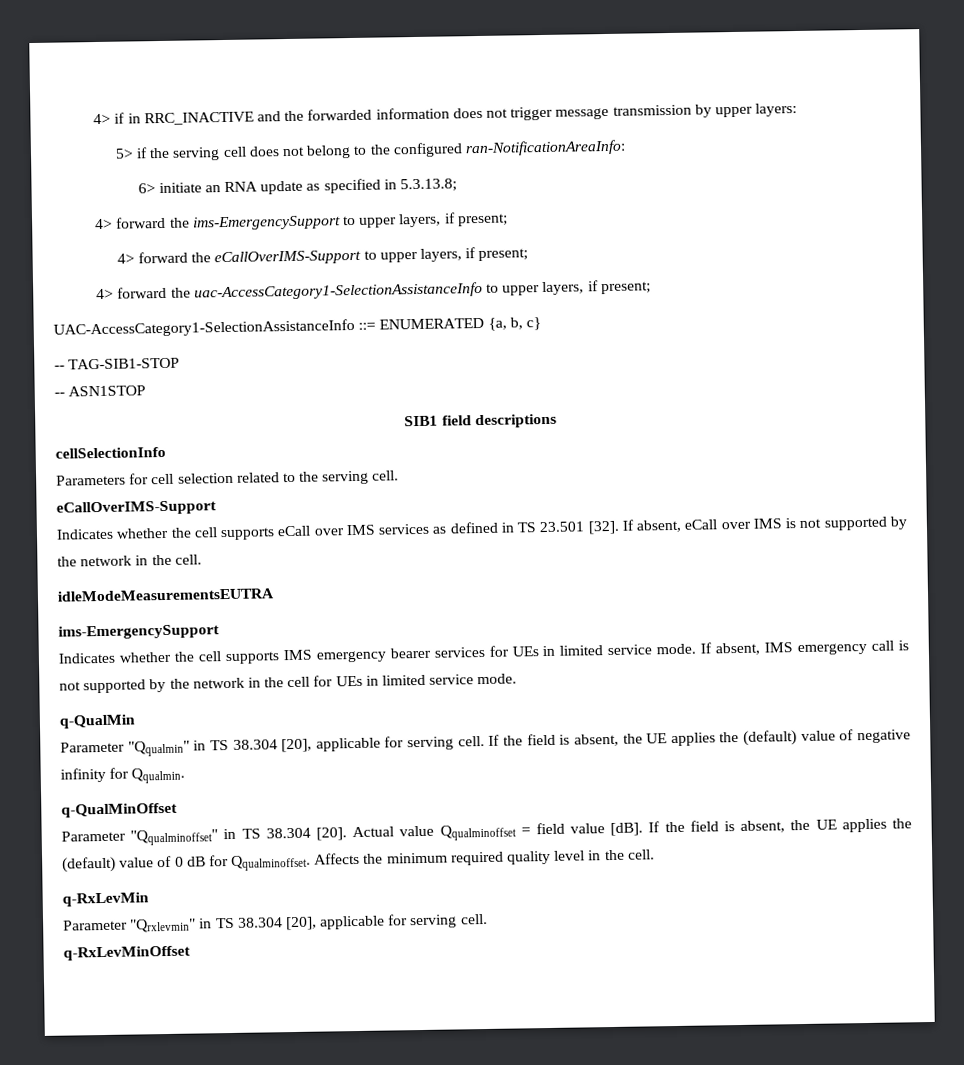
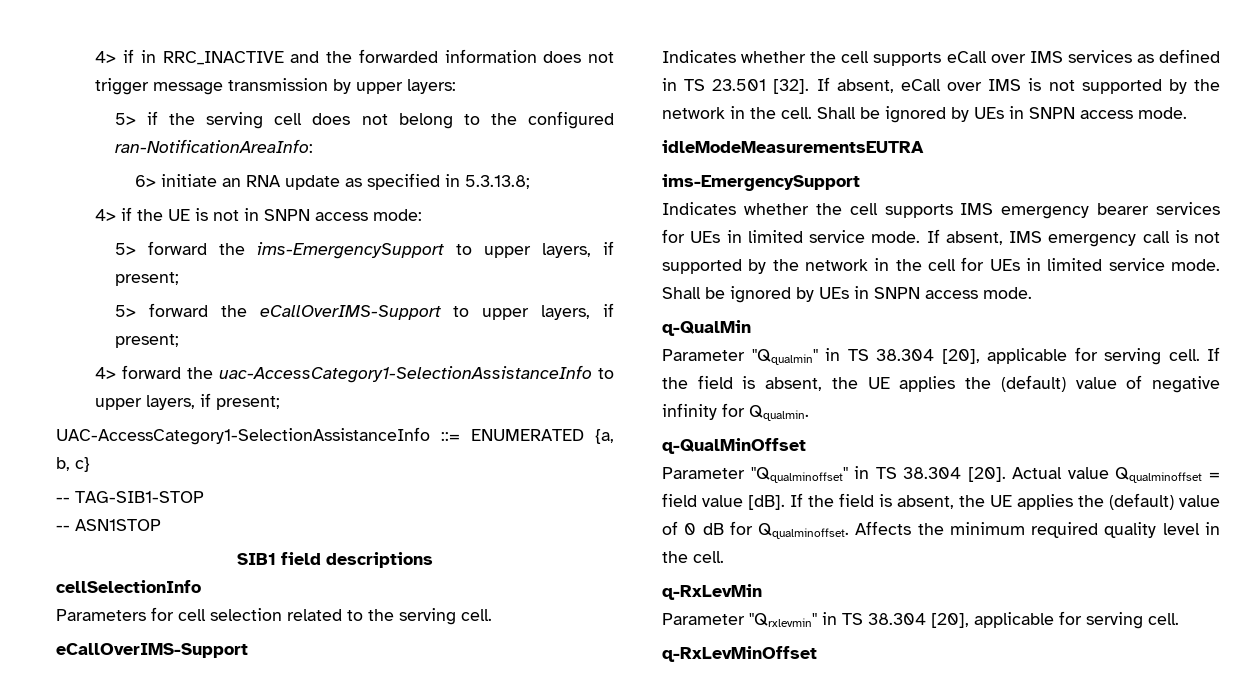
(114, 224) none -> [121,207,423,221] [114,243,136,255] if the UE is not in SNPN access mode: // 5>
[116,253,135,264] 4> -> [114,305,136,317] 5>
(202, 559) none -> [817,106,1187,123] Shall be ignored by UEs in SNPN access mode.
(518, 679) none -> [662,286,1032,303] Shall be ignored by UEs in SNPN access mode.

